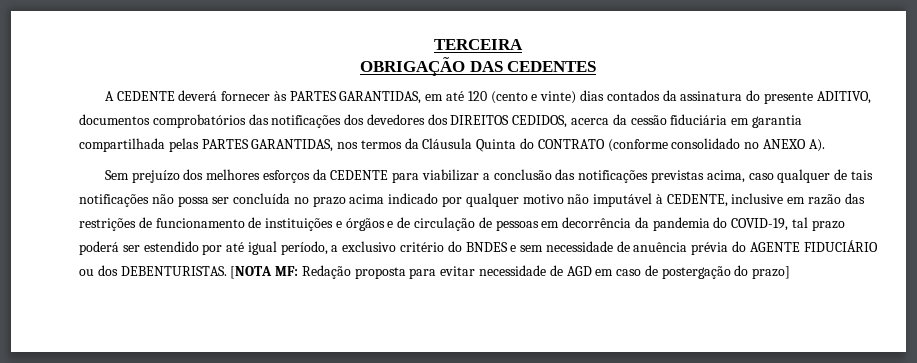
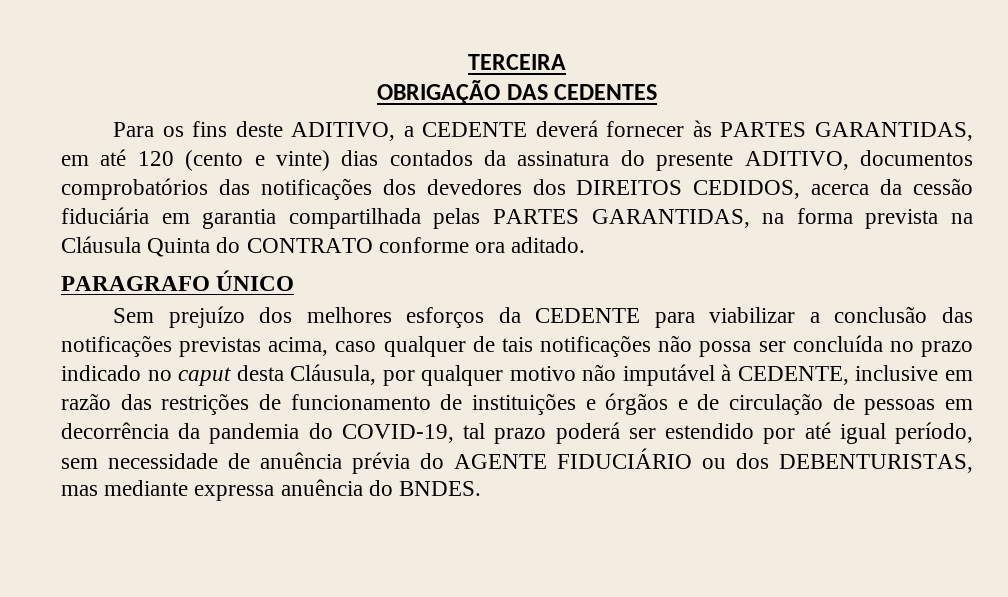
[104,91,114,101] A -> [112,121,414,141] Para os fins deste ADITIVO, a
[337,138,825,152] nos termos da Cláusula Quinta do CONTRATO (conforme consolidado no ANEXO A). -> [762,208,974,229] [61,236,586,257] [61,270,295,291] na forma prevista na Cláusula Quinta do CONTRATO conforme ora aditado. // PARAGRAFO ÚNICO
[349,193,439,204] acima indicado -> [61,364,377,386] indicado no caput desta Cláusula,
[331,241,517,252] a exclusivo critério do BNDES e -> (974, 433) none
[120,265,791,279] DEBENTURISTAS. [NOTA MF: Redação proposta para evitar necessidade de AGD em caso de postergação do prazo] -> [779,454,973,473] [61,479,482,501] DEBENTURISTAS, mas mediante expressa anuência do BNDES.

